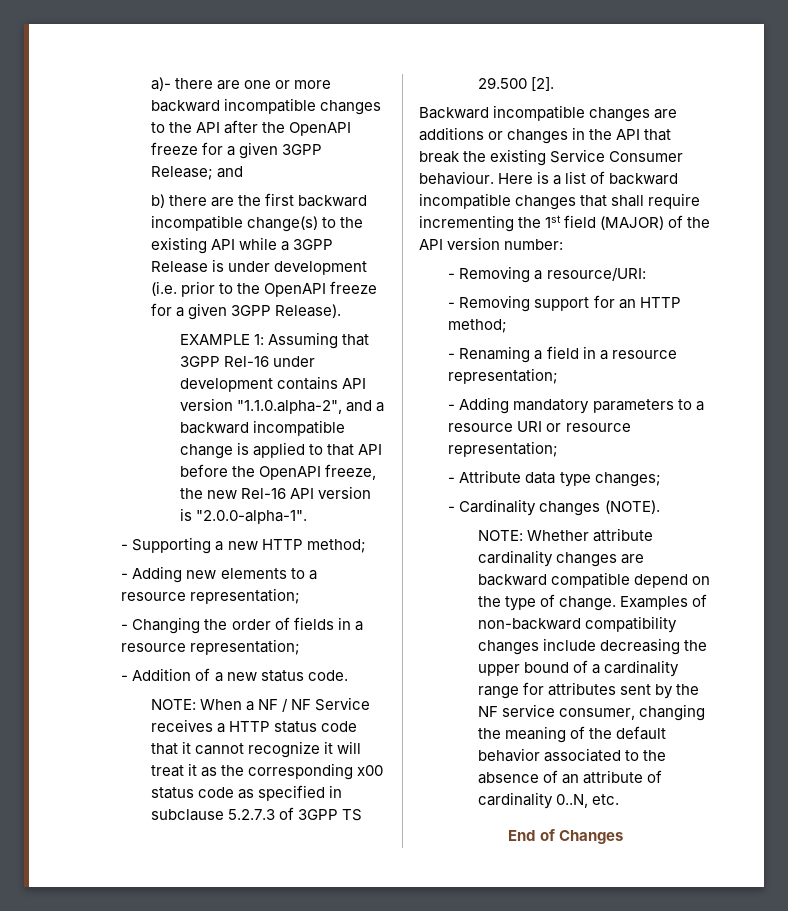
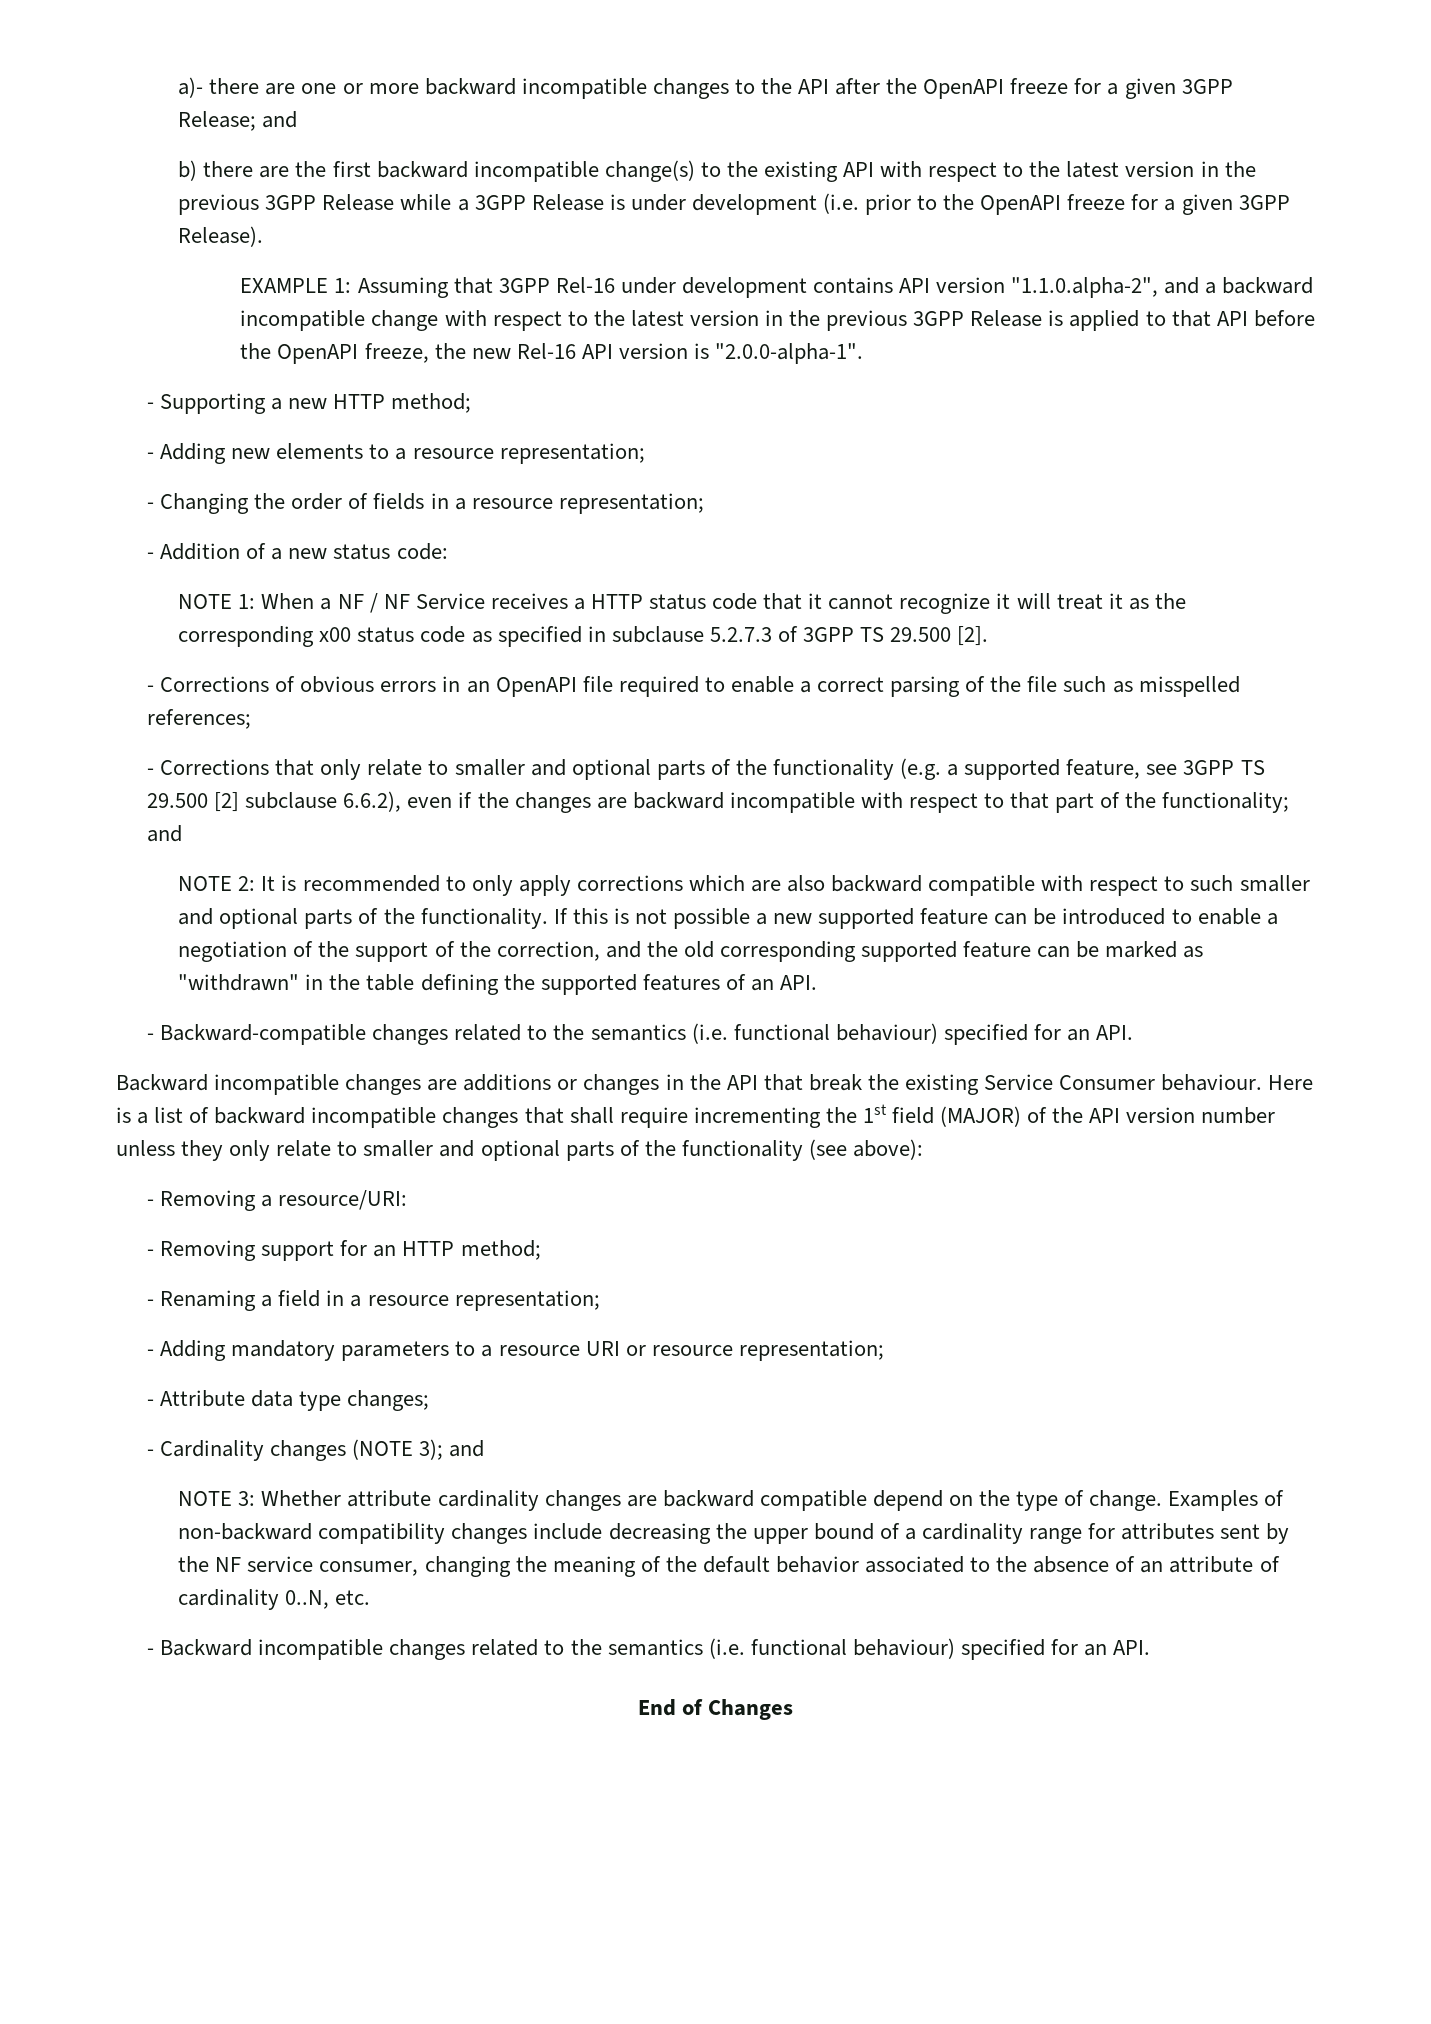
(235, 244) none -> [880,161,1256,182] [178,194,395,215] with respect to the latest version in the previous 3GPP Release
(233, 451) none -> [444,310,1043,331] with respect to the latest version in the previous 3GPP Release
[307,670,348,681] [150,699,196,710] code. // NOTE: -> [396,543,448,560] [178,594,256,609] code: // NOTE 1:
(554, 84) none -> [147,676,1240,697] [147,709,252,729] [147,758,1265,780] [147,791,1290,813] [147,825,183,842] [178,875,1310,896] [178,908,1278,929] [178,941,1204,962] [178,974,817,995] [147,1023,1134,1045] // - Corrections of obvious errors in an OpenAPI file required to enable a correct parsing of the file such as misspelled references; // - Corrections that only relate to smaller and optional parts of the functionality (e.g. a supported feature, see 3GPP TS 29.500 [2] subclause 6.6.2), even if the changes are backward incompatible with respect to that part of the functionality; and // NOTE 2: It is recommended to only apply corrections which are also backward compatible with respect to such smaller and optional parts of the functionality. If this is not possible a new supported feature can be introduced to enable a negotiation of the support of the correction, and the old corresponding supported feature can be marked as "withdrawn" in the table defining the supported features of an API. // - Backward-compatible changes related to the semantics (i.e. functional behaviour) specified for an API.
[504,239,564,250] number: -> [1201,1107,1276,1124] [116,1139,923,1161] number unless they only relate to smaller and optional parts of the functionality (see above):
[604,500,660,514] [477,530,523,541] (NOTE). // NOTE: -> [352,1439,485,1460] [178,1491,256,1506] (NOTE 3); and // NOTE 3:
(619, 799) none -> [147,1638,1151,1660] // - Backward incompatible changes related to the semantics (i.e. functional behaviour) specified for an API.

